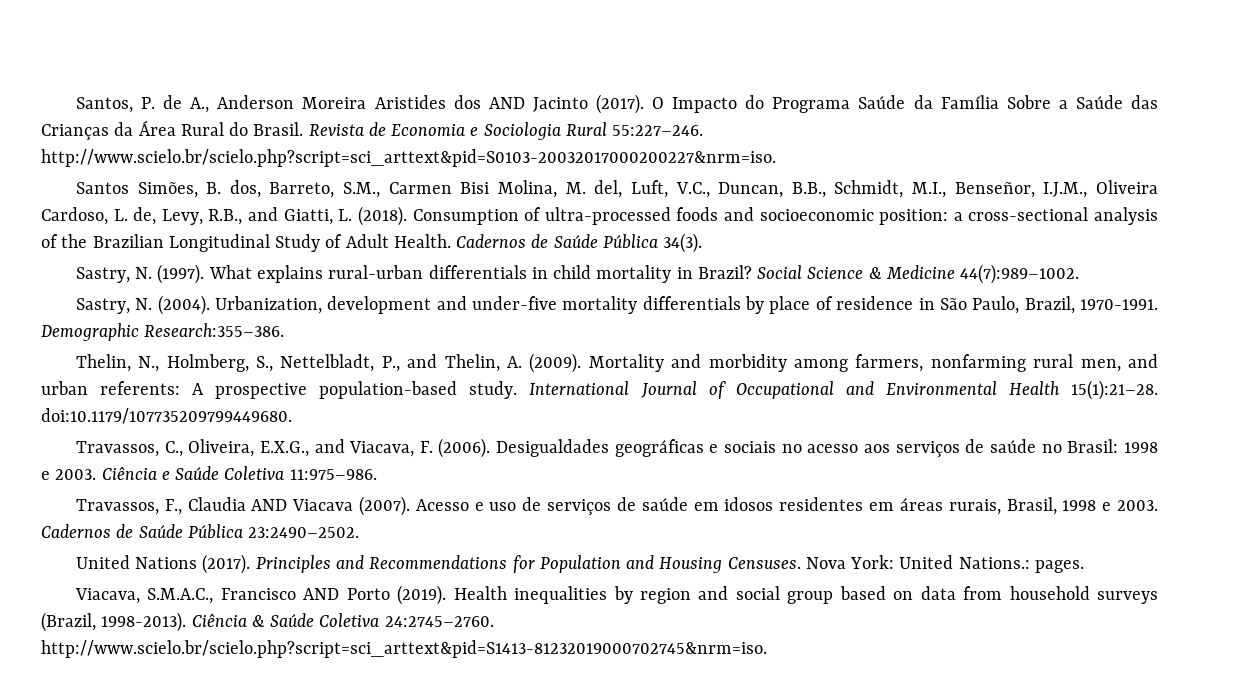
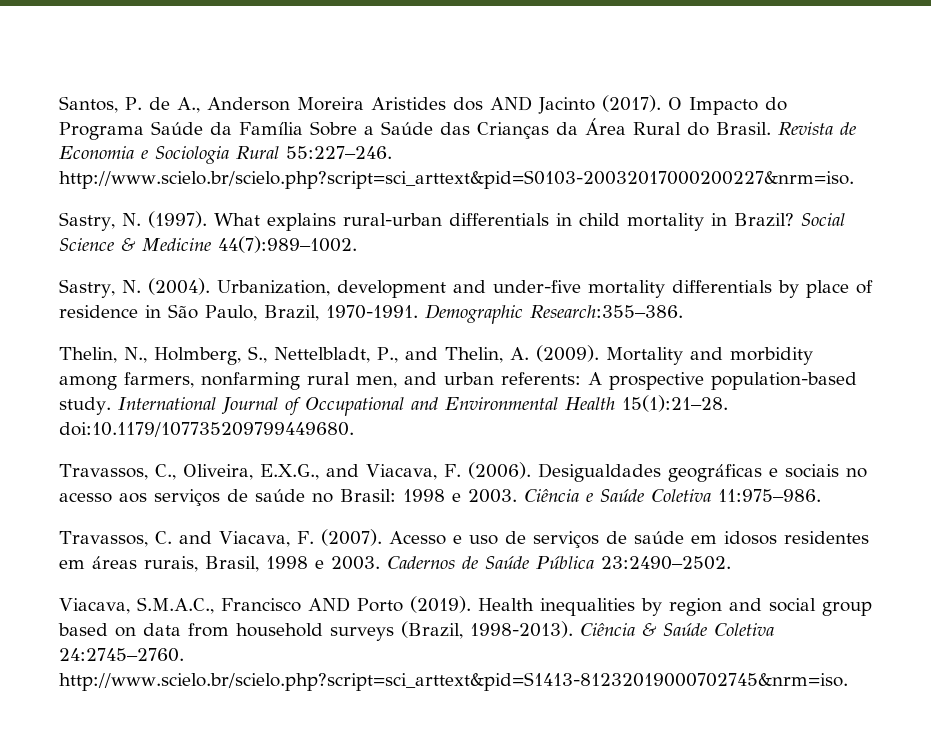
[75,180,1159,198] [41,206,1158,226] [41,233,703,253] // Santos Simões, B. dos, Barreto, S.M., Carmen Bisi Molina, M. del, Luft, V.C., Duncan, B.B., Schmidt, M.I., Benseñor, I.J.M., Oliveira Cardoso, L. de, Levy, R.B., and Giatti, L. (2018). Consumption of ultra-processed foods and socioeconomic position: a cross-sectional analysis of the Brazilian Longitudinal Study of Adult Health. Cadernos de Saúde Pública 34(3). -> (854, 179) none
[164,497,354,515] F., Claudia AND Viacava -> [154,531,314,547] C. and Viacava, F.
[75,554,1084,574] // United Nations (2017). Principles and Recommendations for Population and Housing Censuses. Nova York: United Nations.: pages. -> (731, 563) none

